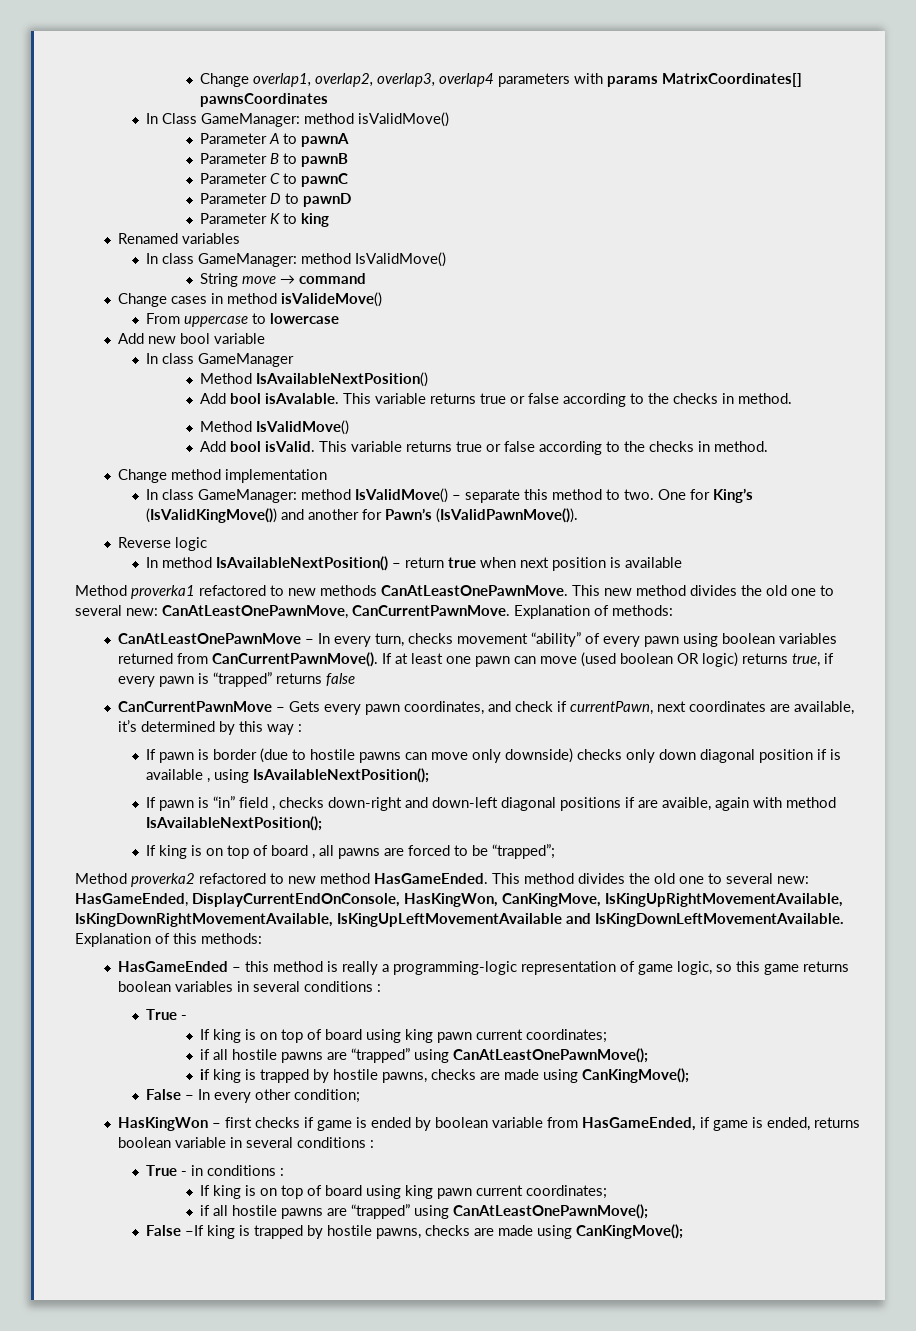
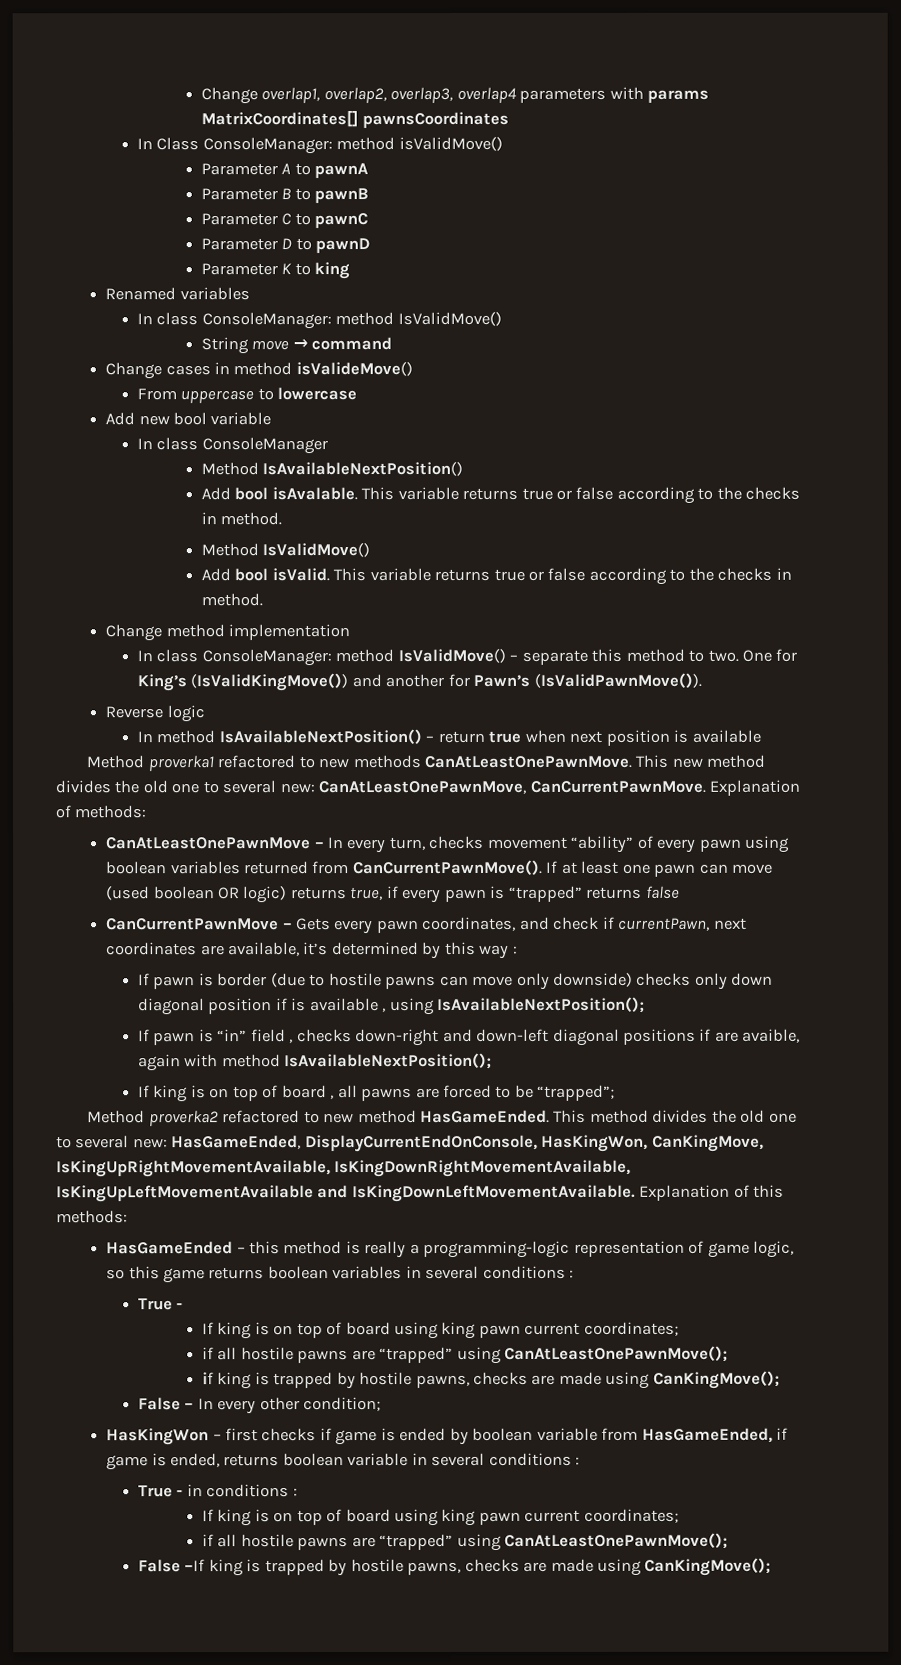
[200,113,300,127] GameManager: -> [202,137,333,155] ConsoleManager:
[197,253,297,267] GameManager: -> [201,312,332,330] ConsoleManager:
[197,353,294,367] GameManager -> [201,437,328,455] ConsoleManager
[197,489,297,503] GameManager: -> [201,649,332,667] ConsoleManager:

